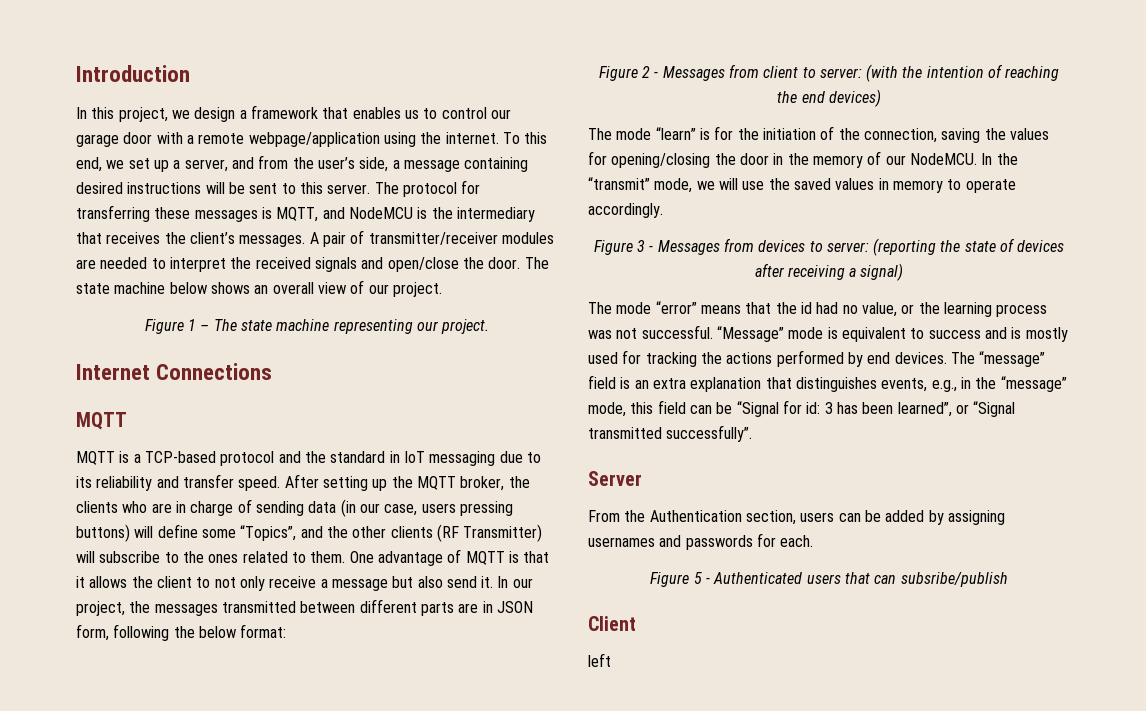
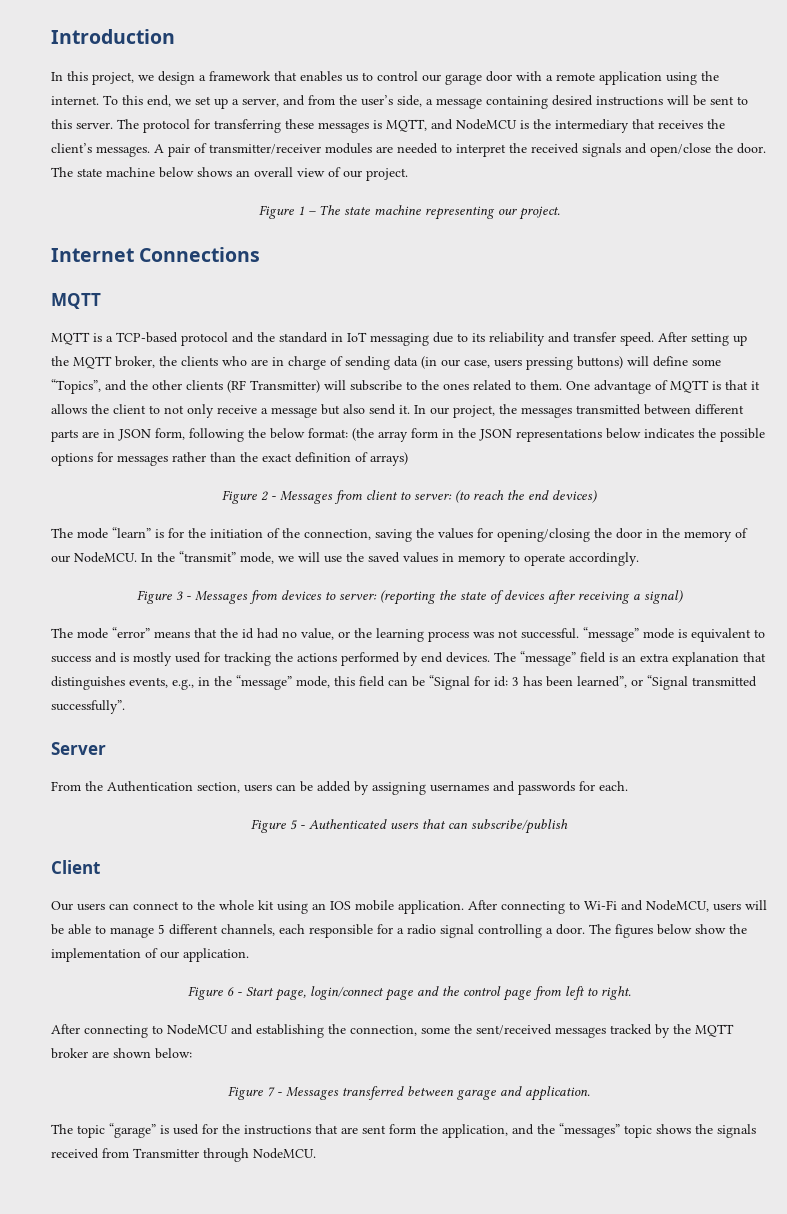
[248,132,380,147] webpage/application -> [599,71,662,85] application
(287, 631) none -> [352,428,765,442] [51,452,408,466] (the array form in the JSON representations below indicates the possible options for messages rather than the exact definition of arrays)
[866,64,1060,82] (with the intention of reaching -> [455,490,504,503] (to reach
[716,326,784,342] “Message” -> [583,627,639,642] “message”
[900,572,1008,587] subsribe/publish -> [471,819,568,834] subscribe/publish
[588,653,611,667] left -> [51,900,767,914] [51,924,747,938] [51,948,249,962] [187,986,631,1001] [51,1024,734,1038] [51,1048,192,1059] [228,1086,590,1101] [51,1123,756,1138] [51,1148,316,1162] Our users can connect to the whole kit using an IOS mobile application. After connecting to Wi-Fi and NodeMCU, users will be able to manage 5 different channels, each responsible for a radio signal controlling a door. The figures below show the implementation of our application. // Figure 6 - Start page, login/connect page and the control page from left to right. // After connecting to NodeMCU and establishing the connection, some the sent/received messages tracked by the MQTT broker are shown below: // Figure 7 - Messages transferred between garage and application. // The topic “garage” is used for the instructions that are sent form the application, and the “messages” topic shows the signals received from Transmitter through NodeMCU.

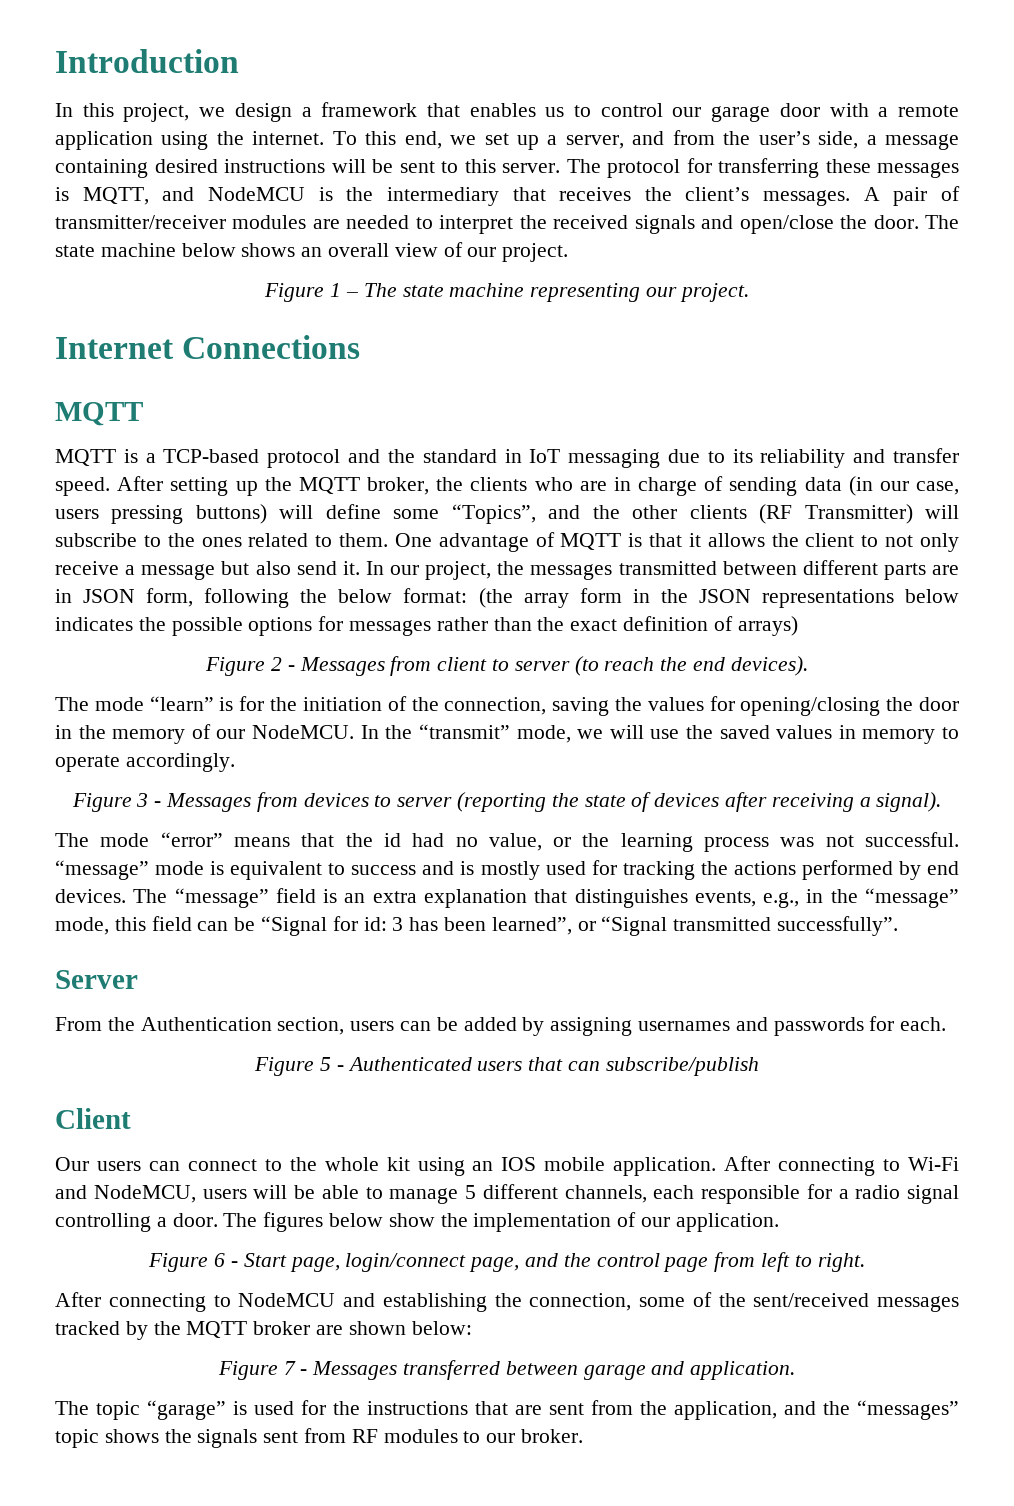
[414,493,452,500] server: -> [514,661,570,671] server
[552,490,597,503] devices) -> [730,656,808,676] devices).
[338,593,377,600] server: -> [397,797,453,807] server
[643,590,683,604] signal) -> [876,792,942,812] signal).
[384,989,413,1001] page -> [469,1257,520,1272] page,
(450, 1030) none -> [692,1292,712,1307] of
[389,1124,416,1134] form -> [591,1400,633,1415] from
[51,1148,316,1162] received from Transmitter through NodeMCU. -> [263,1428,584,1443] sent from RF modules to our broker.

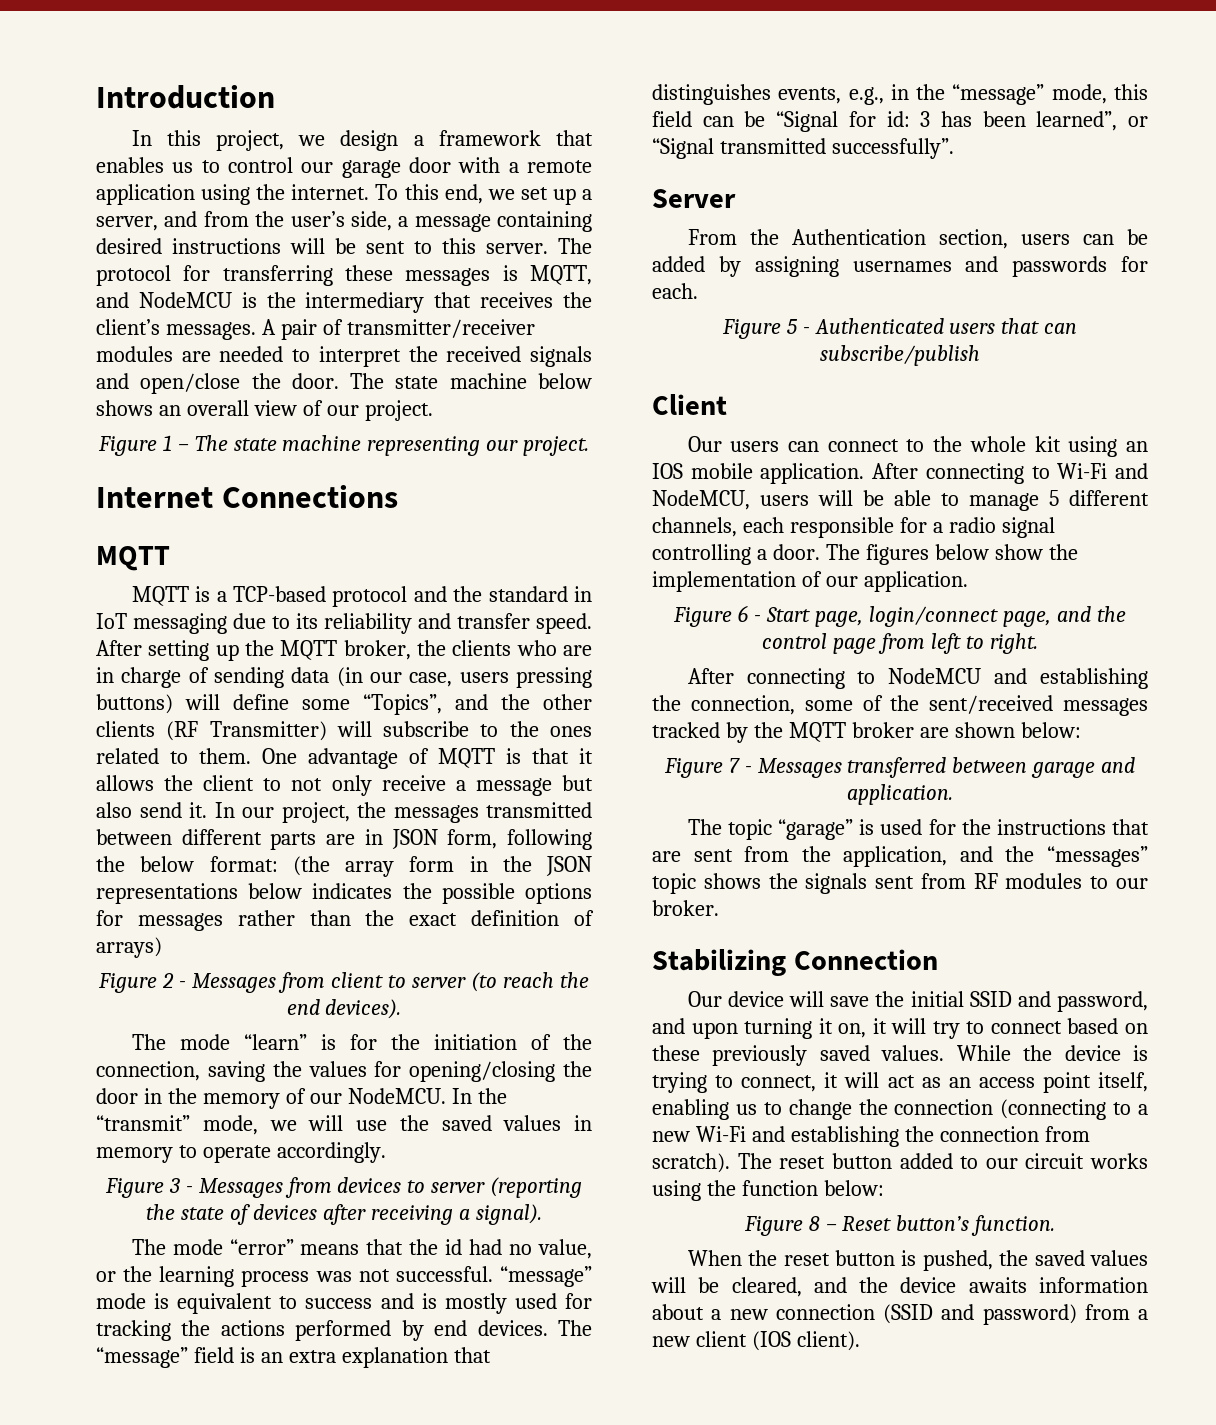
(584, 1436) none -> [652,949,938,976] [687,991,1148,1012] [652,1018,1149,1039] [652,1045,1148,1066] [652,1072,1148,1093] [652,1099,1148,1120] [652,1126,1090,1147] [652,1153,1148,1173] [652,1180,884,1201] [743,1215,1056,1236] [687,1250,1148,1271] [651,1277,1148,1297] [652,1304,1148,1325] [652,1331,860,1351] // Stabilizing Connection // Our device will save the initial SSID and password, and upon turning it on, it will try to connect based on these previously saved values. While the device is trying to connect, it will act as an access point itself, enabling us to change the connection (connecting to a new Wi-Fi and establishing the connection from scratch). The reset button added to our circuit works using the function below: // Figure 8 – Reset button’s function. // When the reset button is pushed, the saved values will be cleared, and the device awaits information about a new connection (SSID and password) from a new client (IOS client).

